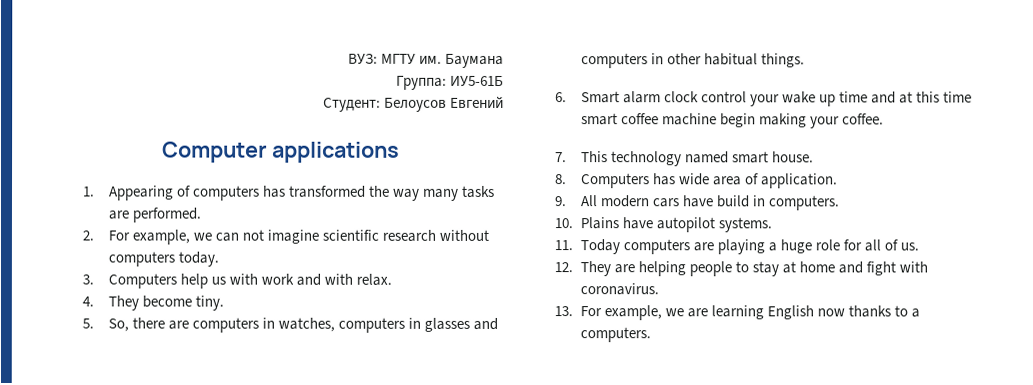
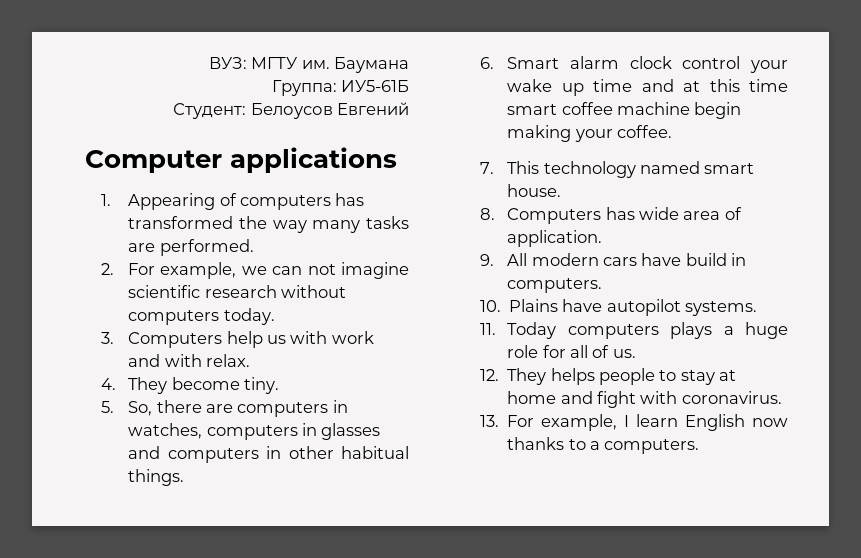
[692,239,765,255] are playing -> [670,322,713,339] plays
[613,261,686,277] are helping -> [550,368,595,385] helps
[664,305,765,320] we are learning -> [624,414,679,427] I learn

